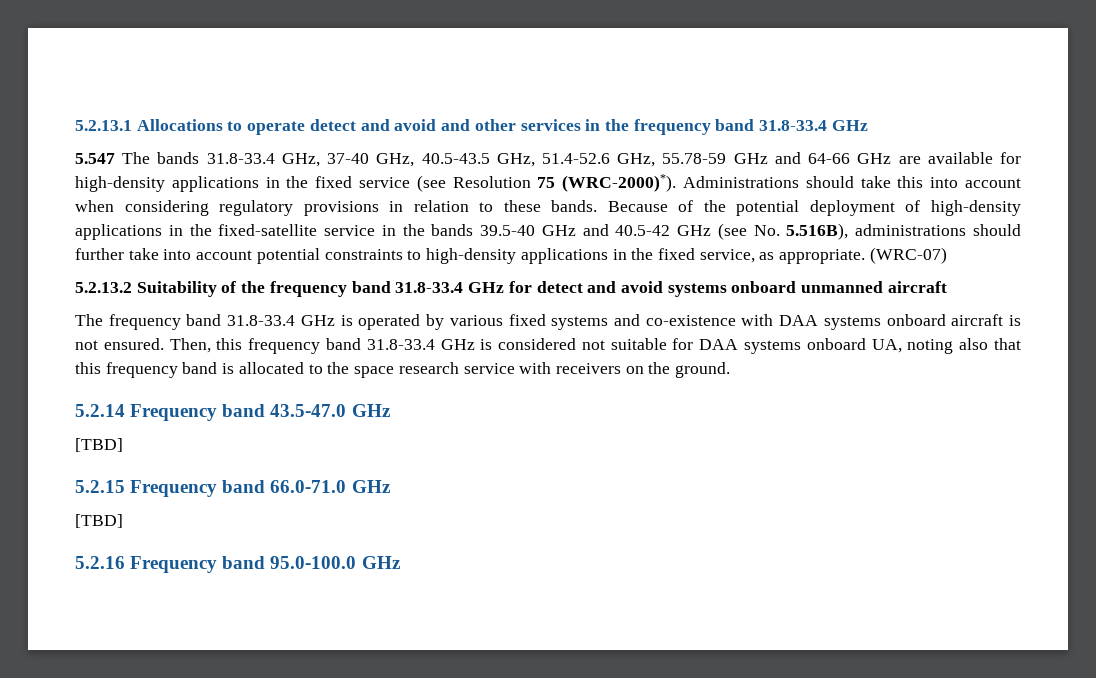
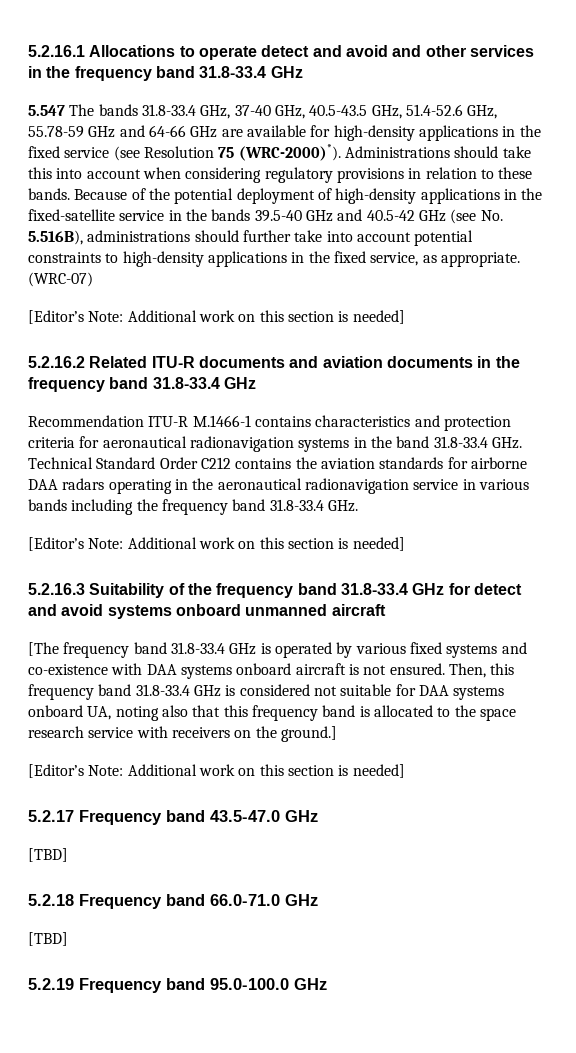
[75,120,132,131] 5.2.13.1 -> [28,45,85,57] 5.2.16.1
[75,282,132,293] 5.2.13.2 -> [28,310,405,324] [28,356,520,368] [28,377,256,392] [28,415,511,431] [28,436,522,452] [28,457,527,469] [28,478,529,494] [28,499,358,515] [28,537,405,551] [28,583,85,595] [Editor’s Note: Additional work on this section is needed] // 5.2.16.2 Related ITU-R documents and aviation documents in the frequency band 31.8-33.4 GHz // Recommendation ITU-R M.1466-1 contains characteristics and protection criteria for aeronautical radionavigation systems in the band 31.8-33.4 GHz. Technical Standard Order C212 contains the aviation standards for airborne DAA radars operating in the aeronautical radionavigation service in various bands including the frequency band 31.8-33.4 GHz. // [Editor’s Note: Additional work on this section is needed] // 5.2.16.3
[75,314,103,326] The -> [28,642,59,656] [The
[675,362,731,378] [75,404,125,417] ground. // 5.2.14 -> [280,726,337,742] [28,764,405,778] [28,810,74,822] ground.] // [Editor’s Note: Additional work on this section is needed] // 5.2.17
[75,480,125,493] 5.2.15 -> [28,894,74,906] 5.2.18
[75,556,125,569] 5.2.16 -> [28,978,74,990] 5.2.19

